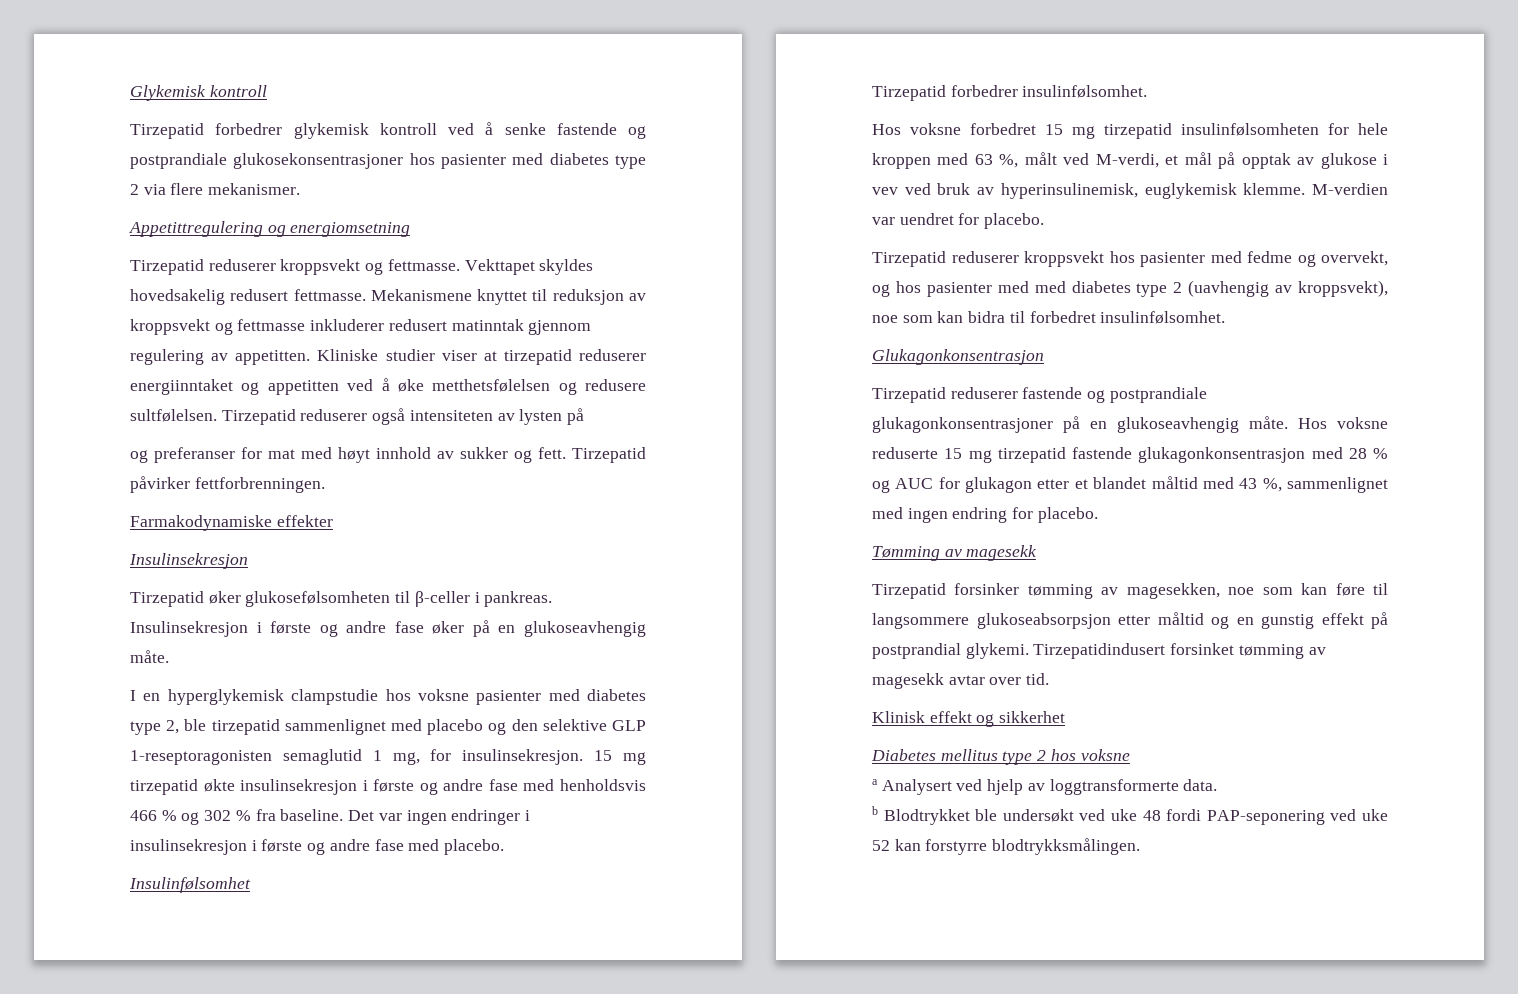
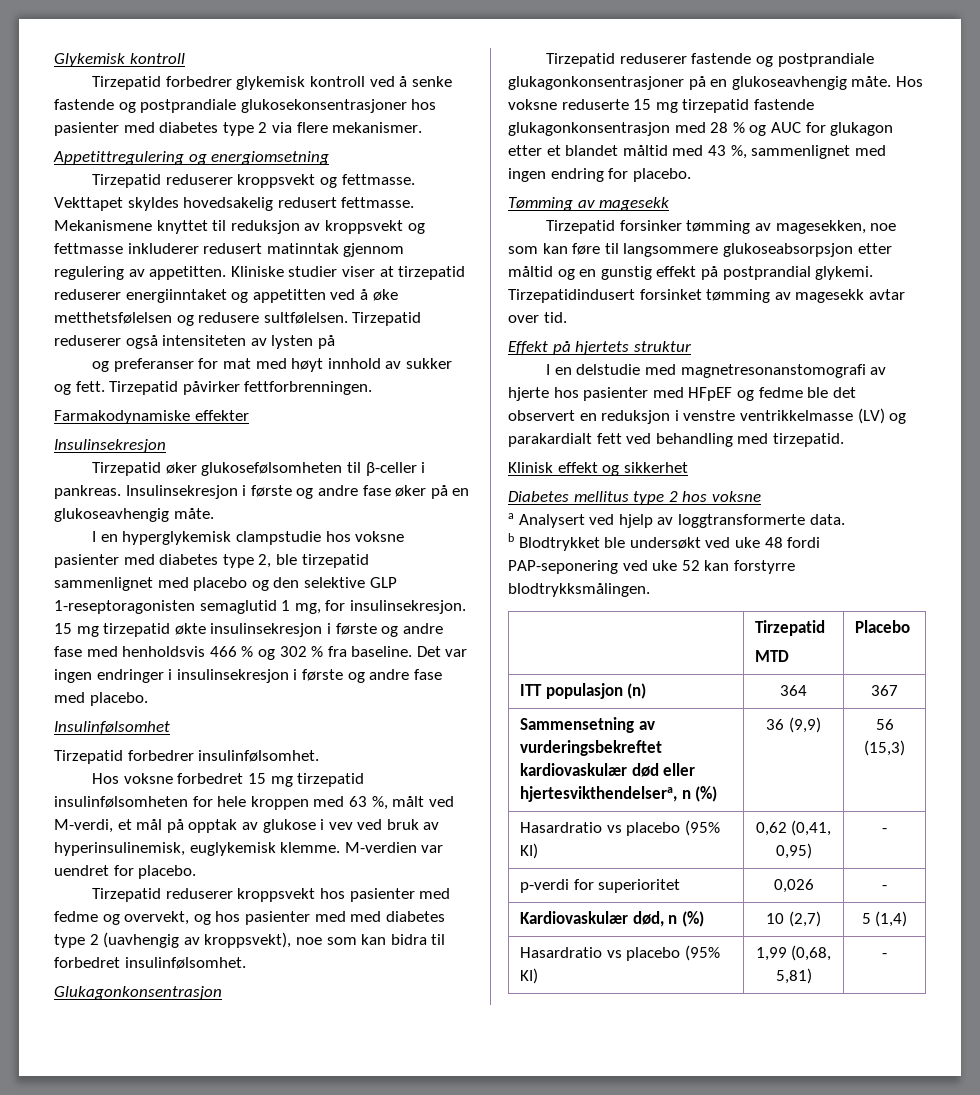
(1050, 679) none -> [508,341,691,355] [546,364,887,378] [508,387,856,401] [508,408,907,424] [508,433,844,447] // Effekt på hjertets struktur // I en delstudie med magnetresonanstomografi av hjerte hos pasienter med HFpEF og fedme ble det observert en reduksjon i venstre ventrikkelmasse (LV) og parakardialt fett ved behandling med tirzepatid.
(1141, 846) none -> [754,620,825,636] [754,650,789,662] [854,620,910,633] [519,683,647,699] [780,685,807,696] [871,685,898,696] [519,717,655,733] [519,740,662,756] [519,763,696,777] [519,786,718,802] [766,717,821,733] [875,719,894,730] [864,740,905,756] [519,820,720,836] [519,843,538,859] [755,820,832,836] [775,843,812,859] [882,828,887,833] [519,879,681,893] [773,879,814,893] [882,885,887,890] [519,911,704,927] [766,911,821,927] [861,911,908,927] [519,945,720,961] [519,968,538,984] [755,945,832,961] [775,968,812,984] [882,953,887,958] // | Tirzepatid // MTD | Placebo // ITT populasjon (n) | 364 | 367 // Sammensetning av vurderingsbekreftet kardiovaskulær død eller hjertesvikthendelsera, n (%) | 36 (9,9) | 56 (15,3) // Hasardratio vs placebo (95% KI) | 0,62 (0,41, 0,95) | - // p-verdi for superioritet | 0,026 | - // Kardiovaskulær død, n (%) | 10 (2,7) | 5 (1,4) // Hasardratio vs placebo (95% KI) | 1,99 (0,68, 5,81) | -

